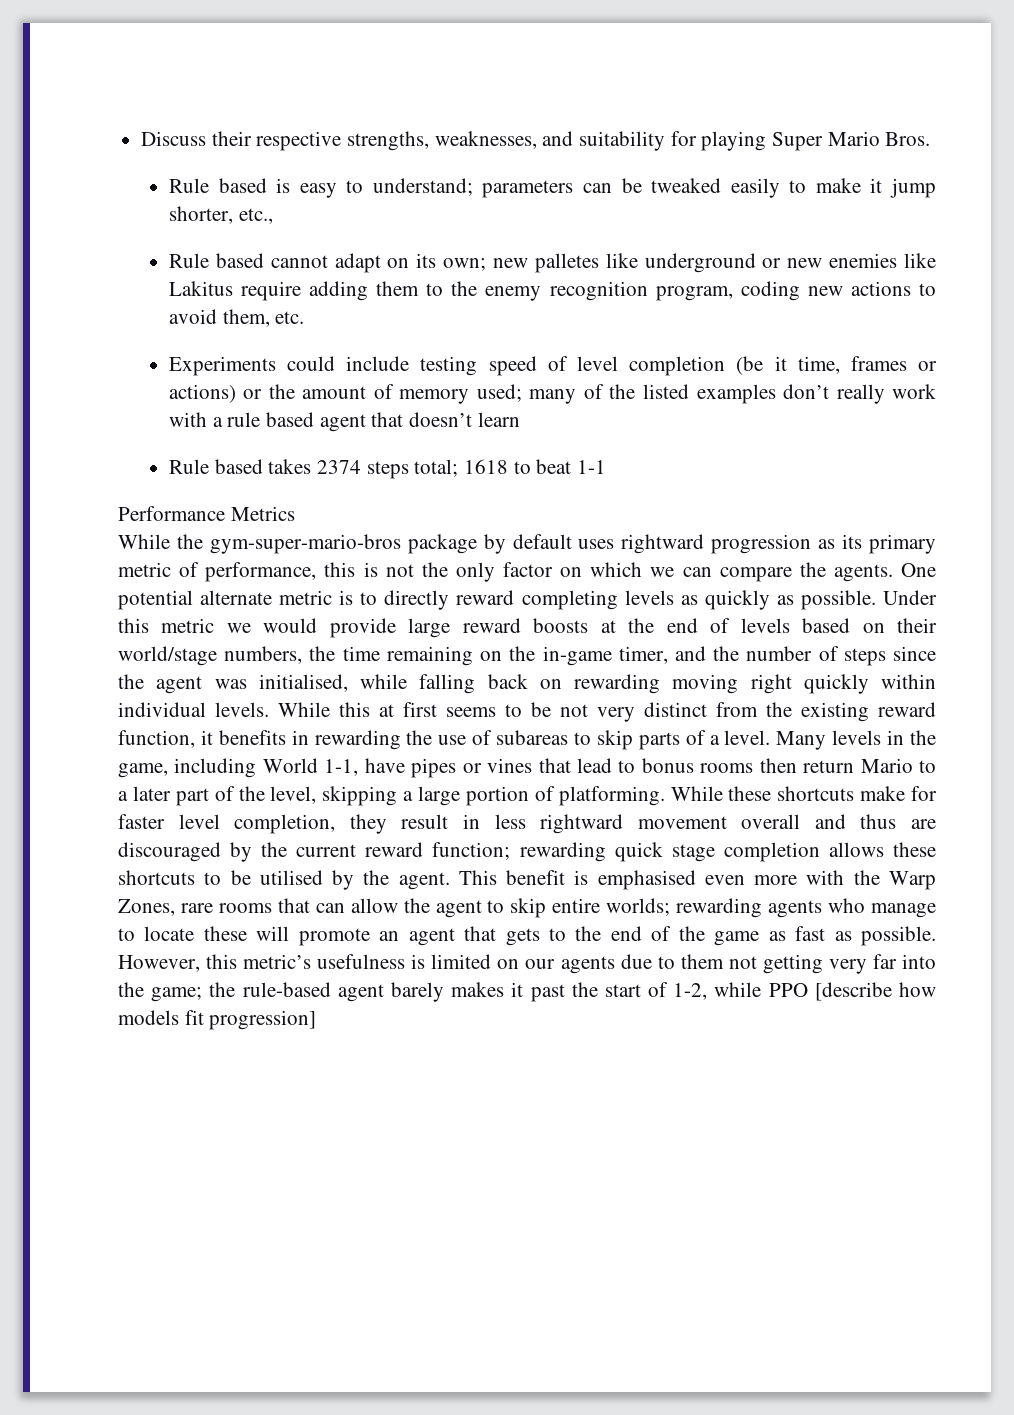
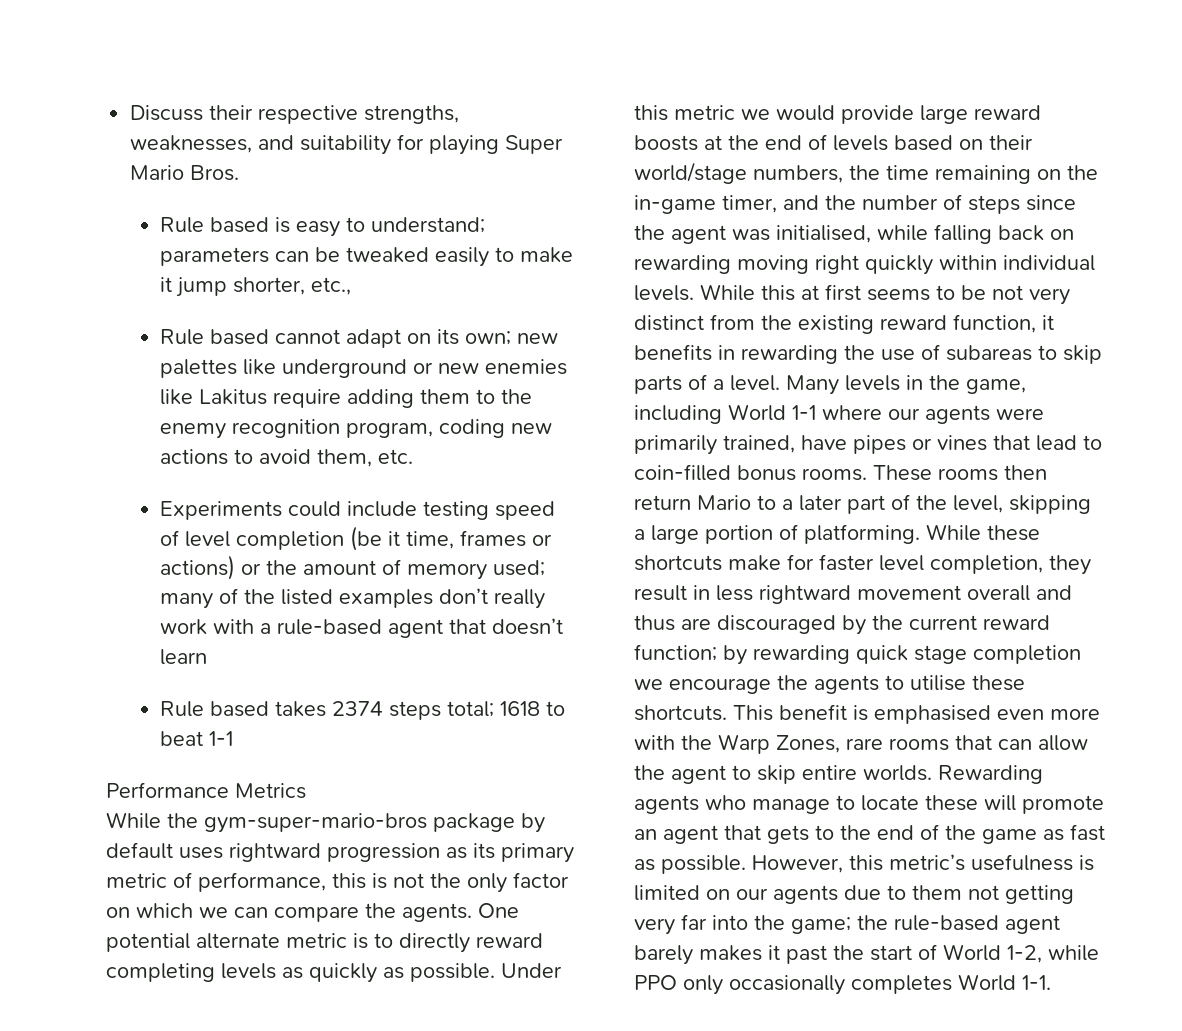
[534,253,599,273] palletes -> [160,359,238,378] palettes
[227,412,314,427] rule based -> [277,619,383,635] rule-based
[324,759,359,776] 1-1, -> [792,405,1044,424] [634,435,795,455] 1-1 where our agents were primarily trained,
[641,758,694,773] bonus -> [634,464,932,481] coin-filled bonus rooms. These
(511, 851) none -> [723,645,747,665] by
[828,842,936,857] [118,870,450,890] allows these shortcuts to be utilised by the agent. -> [634,675,1025,694] [634,705,727,721] we encourage the agents to utilise these shortcuts.
[606,898,763,918] worlds; rewarding -> [863,765,1043,784] worlds. Rewarding
(669, 989) none -> [943,944,1001,961] World
[814,982,936,1001] [118,1010,317,1030] [describe how models fit progression] -> [683,974,1051,995] only occasionally completes World 1-1.

